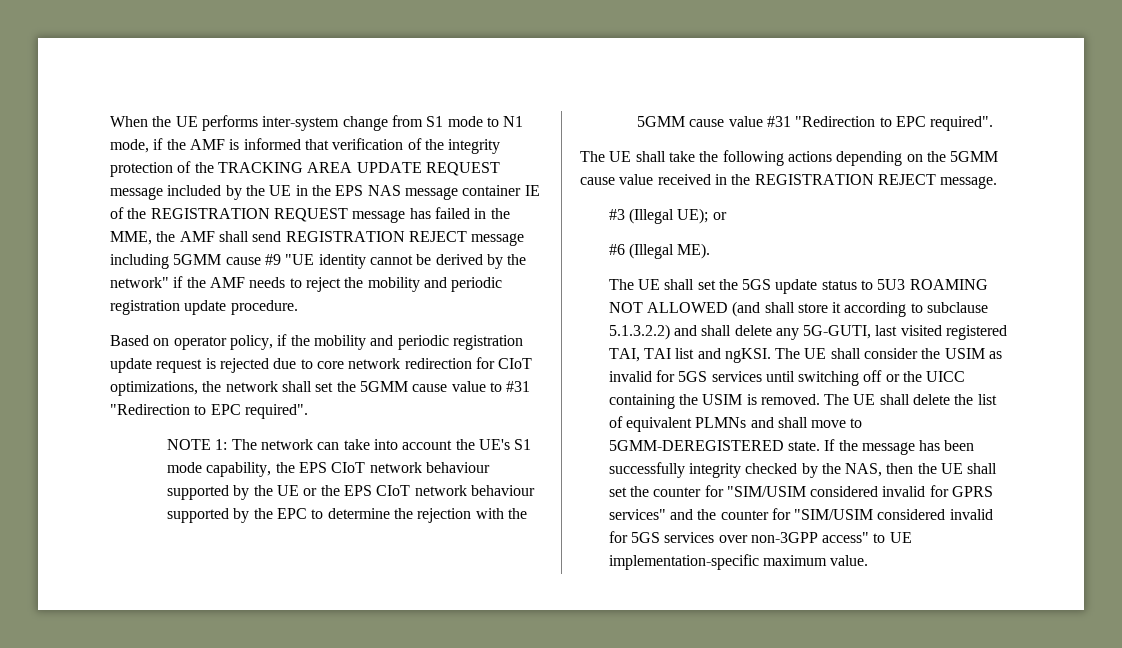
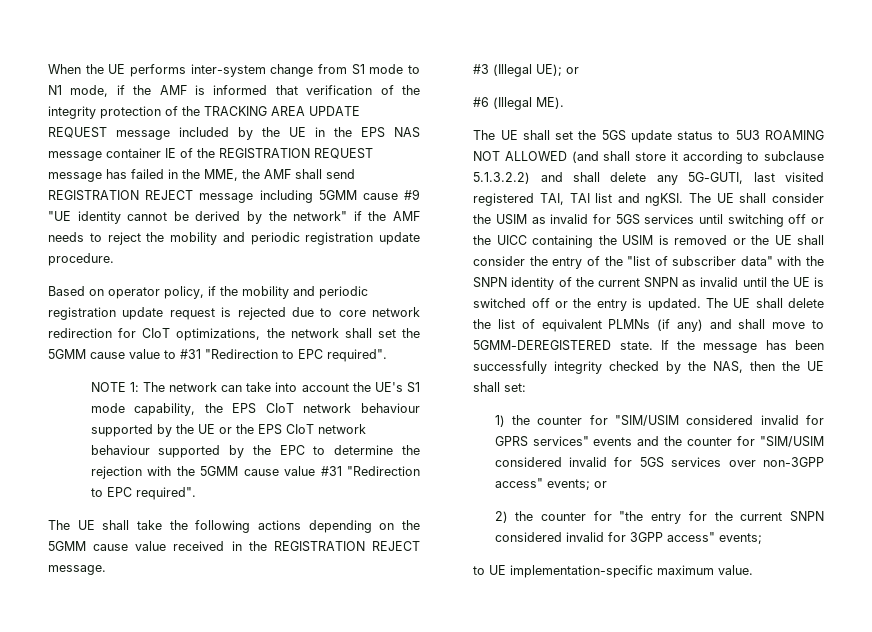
[760,394,820,405] removed. -> [674,235,824,245] [473,256,824,269] [473,277,824,290] [473,298,701,311] removed or the UE shall consider the entry of the "list of subscriber data" with the SNPN identity of the current SNPN as invalid until the UE is switched off or the entry is updated.
(747, 422) none -> [657,319,703,332] (if any)
[608,487,627,497] set -> [504,383,527,392] [494,415,505,427] set: // 1)
(666, 514) none -> [593,437,633,446] events
(870, 537) none -> [546,479,607,490] [494,511,824,524] [494,532,762,544] events; or // 2) the counter for "the entry for the current SNPN considered invalid for 3GPP access" events; //

